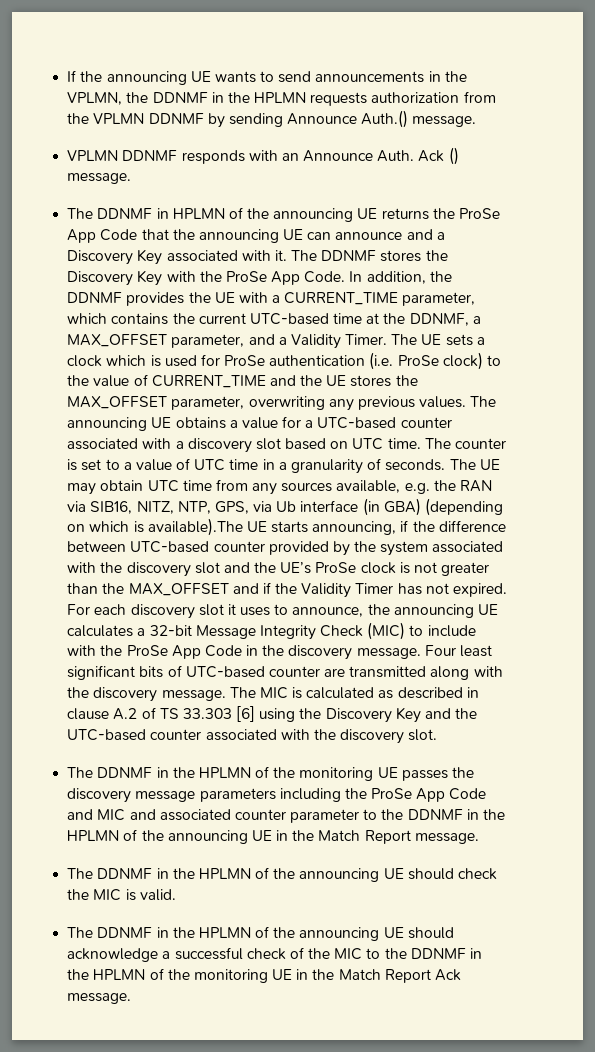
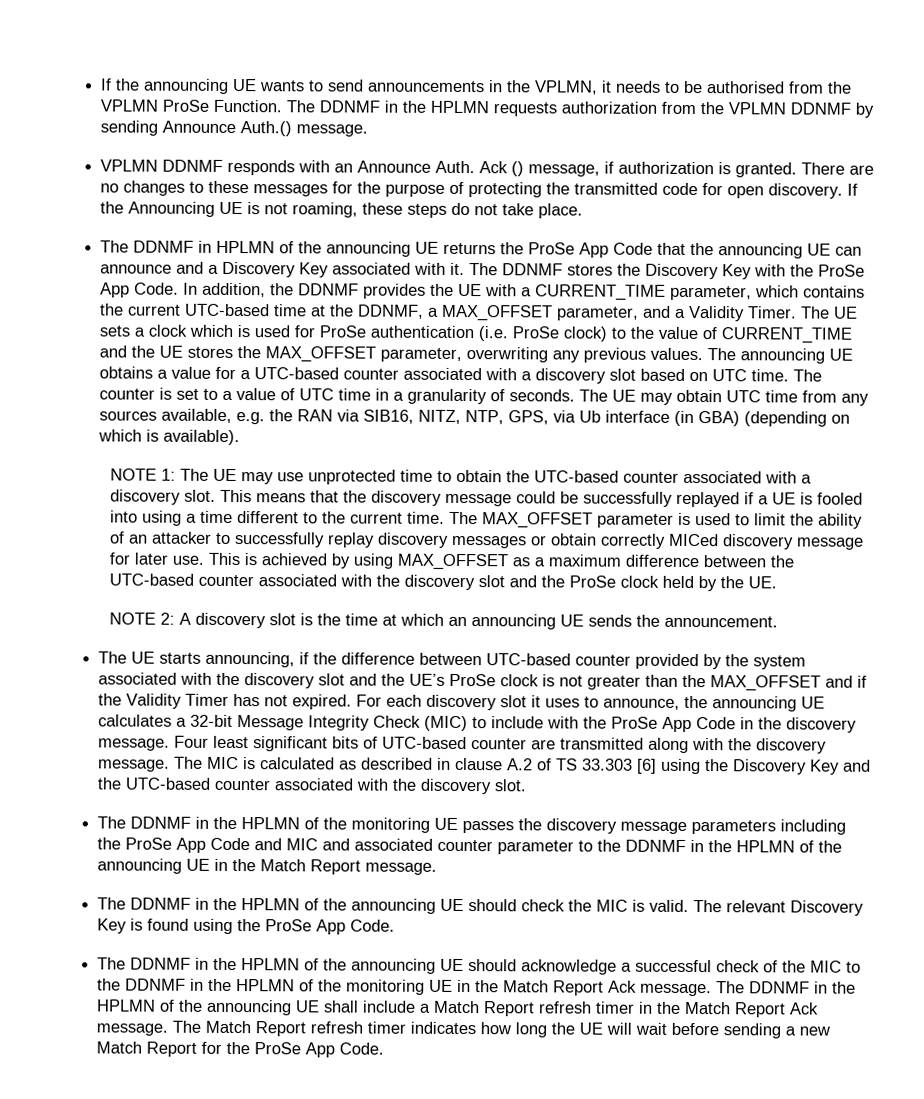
[126,92,149,103] the -> [600,80,852,94] [99,99,315,113] it needs to be authorised from the VPLMN ProSe Function. The
[67,173,132,184] message. -> [527,161,874,178] [99,180,858,199] [99,201,583,219] message, if authorization is granted. There are no changes to these messages for the purpose of protecting the transmitted code for open discovery. If the Announcing UE is not roaming, these steps do not take place.
[147,518,243,536] available).The -> [162,429,240,446] [109,468,812,485] [109,489,863,508] [109,510,863,529] [109,531,864,550] [108,552,794,571] [108,573,777,592] [108,612,778,630] [97,651,127,664] available). // NOTE 1: The UE may use unprotected time to obtain the UTC-based counter associated with a discovery slot. This means that the discovery message could be successfully replayed if a UE is fooled into using a time different to the current time. The MAX_OFFSET parameter is used to limit the ability of an attacker to successfully replay discovery messages or obtain correctly MICed discovery message for later use. This is achieved by using MAX_OFFSET as a maximum difference between the UTC-based counter associated with the discovery slot and the ProSe clock held by the UE. // NOTE 2: A discovery slot is the time at which an announcing UE sends the announcement. // The
(176, 895) none -> [692,900,864,916] [96,918,395,935] The relevant Discovery Key is found using the ProSe App Code.
(132, 998) none -> [715,981,856,994] [95,999,819,1018] [95,1020,830,1039] [95,1041,384,1058] The DDNMF in the HPLMN of the announcing UE shall include a Match Report refresh timer in the Match Report Ack message. The Match Report refresh timer indicates how long the UE will wait before sending a new Match Report for the ProSe App Code.

